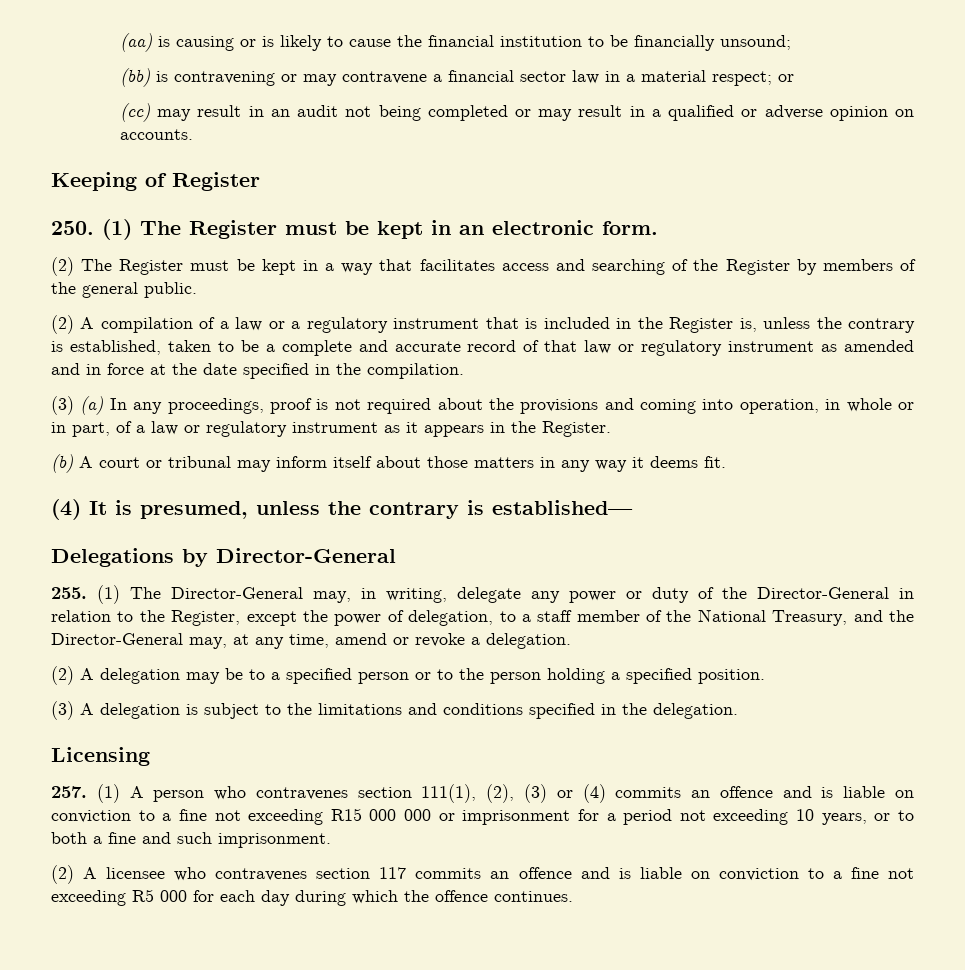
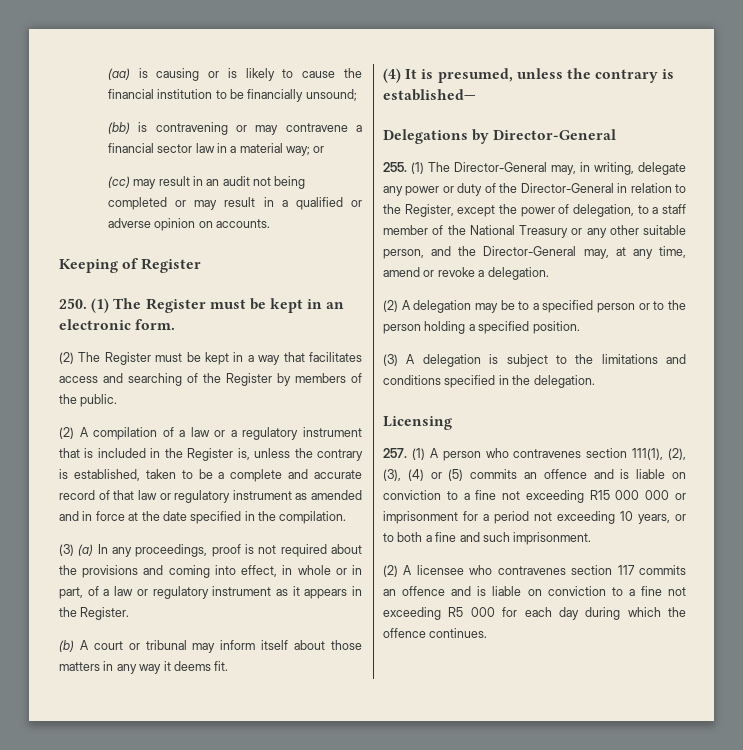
[711,71,772,86] respect; -> [286,146,311,156] way;
[82,282,138,298] general -> (77, 399) none
[739,399,819,414] operation, -> [241,565,278,577] effect,
[772,610,848,626] Treasury, -> [519,225,686,238] [383,249,424,259] Treasury or any other suitable person,
[524,784,606,803] (3) or (4) -> [383,469,464,481] (3), (4) or (5)

